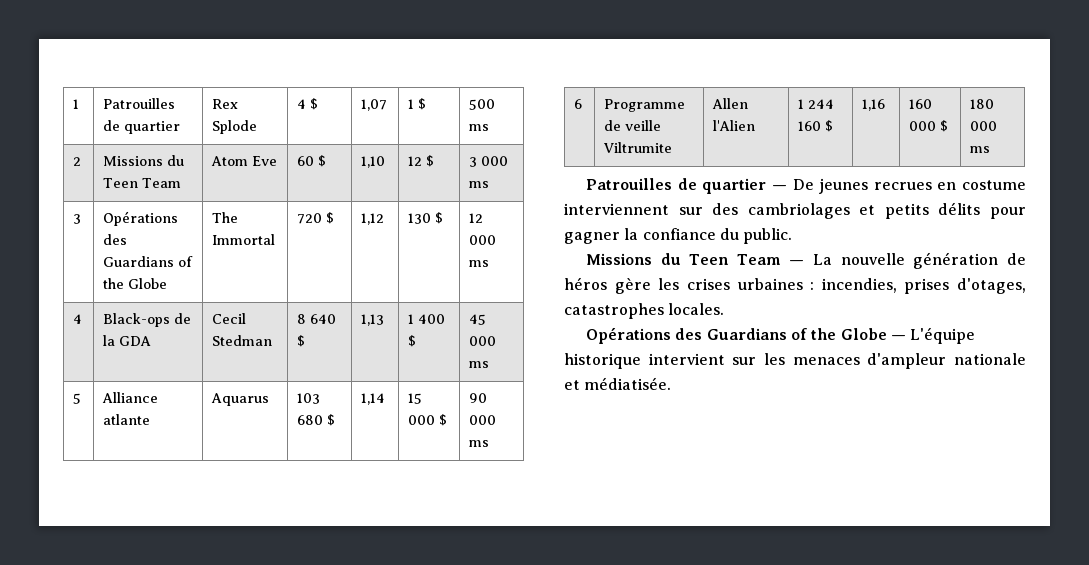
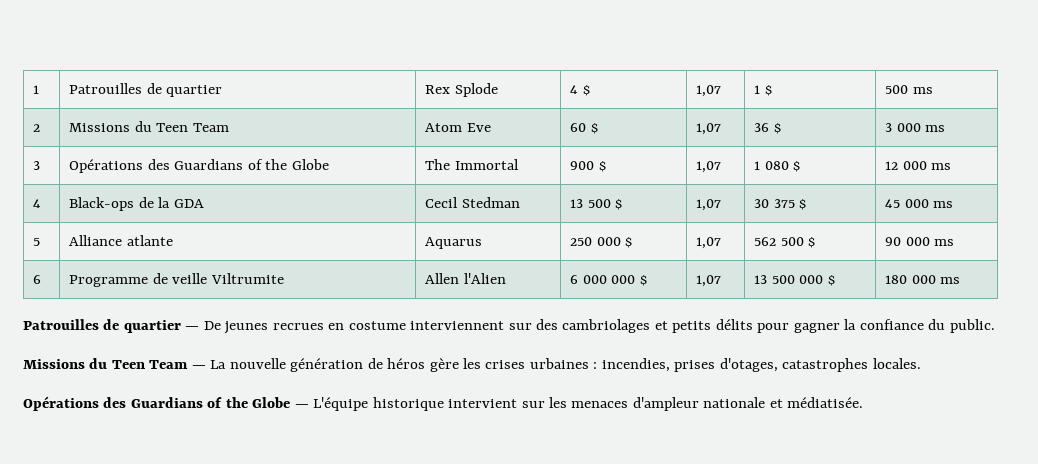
[361,156,386,168] [408,156,423,166] 1,10 | 12 -> [696,123,722,135] [754,123,770,132] 1,07 | 36
[297,212,335,224] [361,213,385,225] [408,213,432,224] 720 $ | 1,12 | 130 -> [570,161,606,172] [696,161,722,173] [754,161,789,170] 900 $ | 1,07 | 1 080
[297,314,337,324] [297,335,306,347] [361,314,385,326] [408,314,446,324] 8 640 $ | 1,13 | 1 400 -> [570,199,623,210] [696,199,722,211] [754,199,795,208] 13 500 $ | 1,07 | 30 375
[297,393,321,404] [297,414,336,426] [361,393,386,405] [408,393,423,404] [408,415,436,425] 103 680 $ | 1,14 | 15 000 -> [570,237,633,248] [696,237,722,249] [754,237,804,246] 250 000 $ | 1,07 | 562 500
[798,99,835,109] [798,120,834,132] [862,99,886,111] [909,99,933,109] 1 244 160 $ | 1,16 | 160 -> [570,275,647,286] [696,275,722,287] [754,275,795,284] 6 000 000 $ | 1,07 | 13 500

